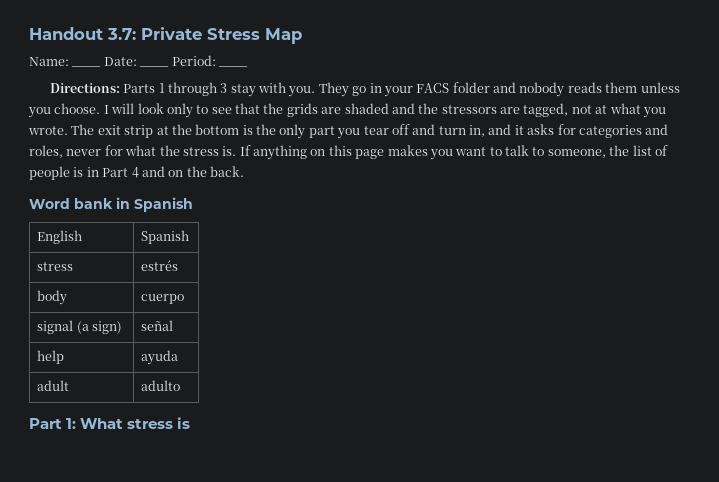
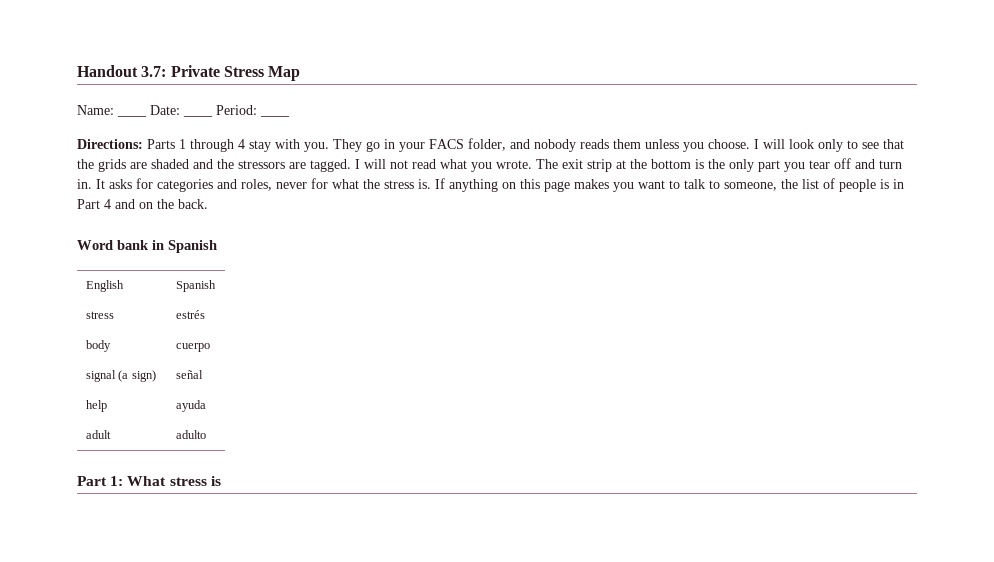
[220,83,228,93] 3 -> [238,139,245,149] 4
[452,82,490,93] folder -> [468,138,506,151] folder,
[523,103,608,117] tagged, not at -> [310,159,436,172] tagged. I will not read
[469,124,524,137] in, and it -> [77,179,105,189] in. It

